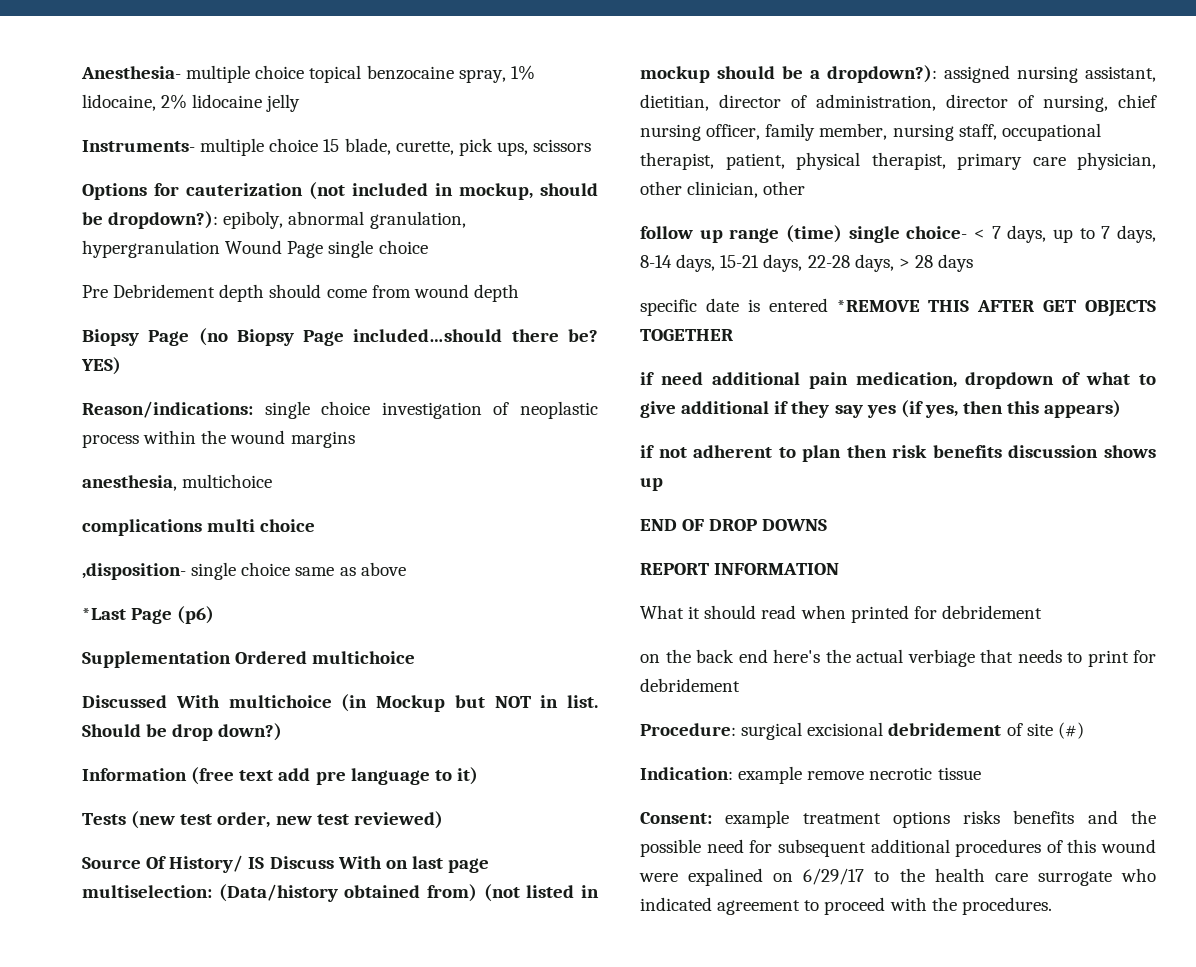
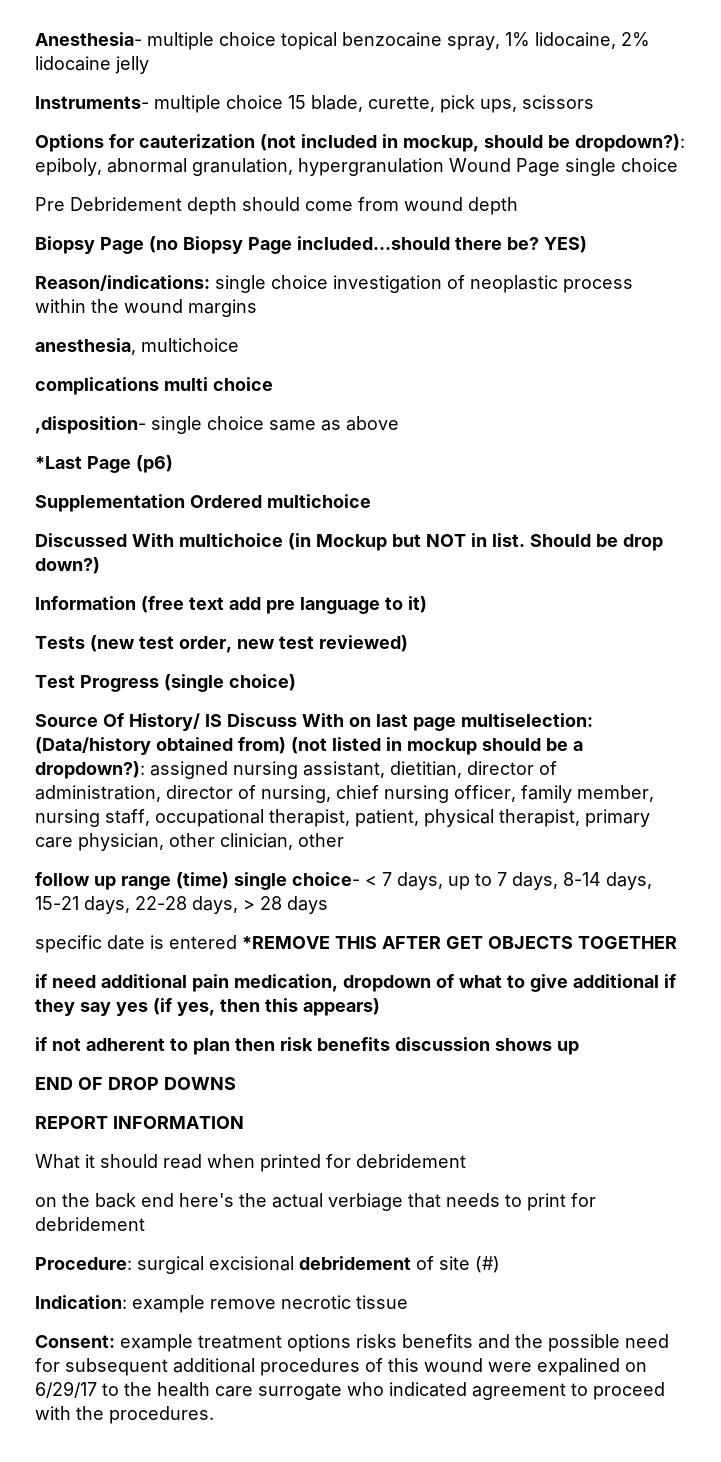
(443, 820) none -> [35,674,296,692] // Test Progress (single choice)

